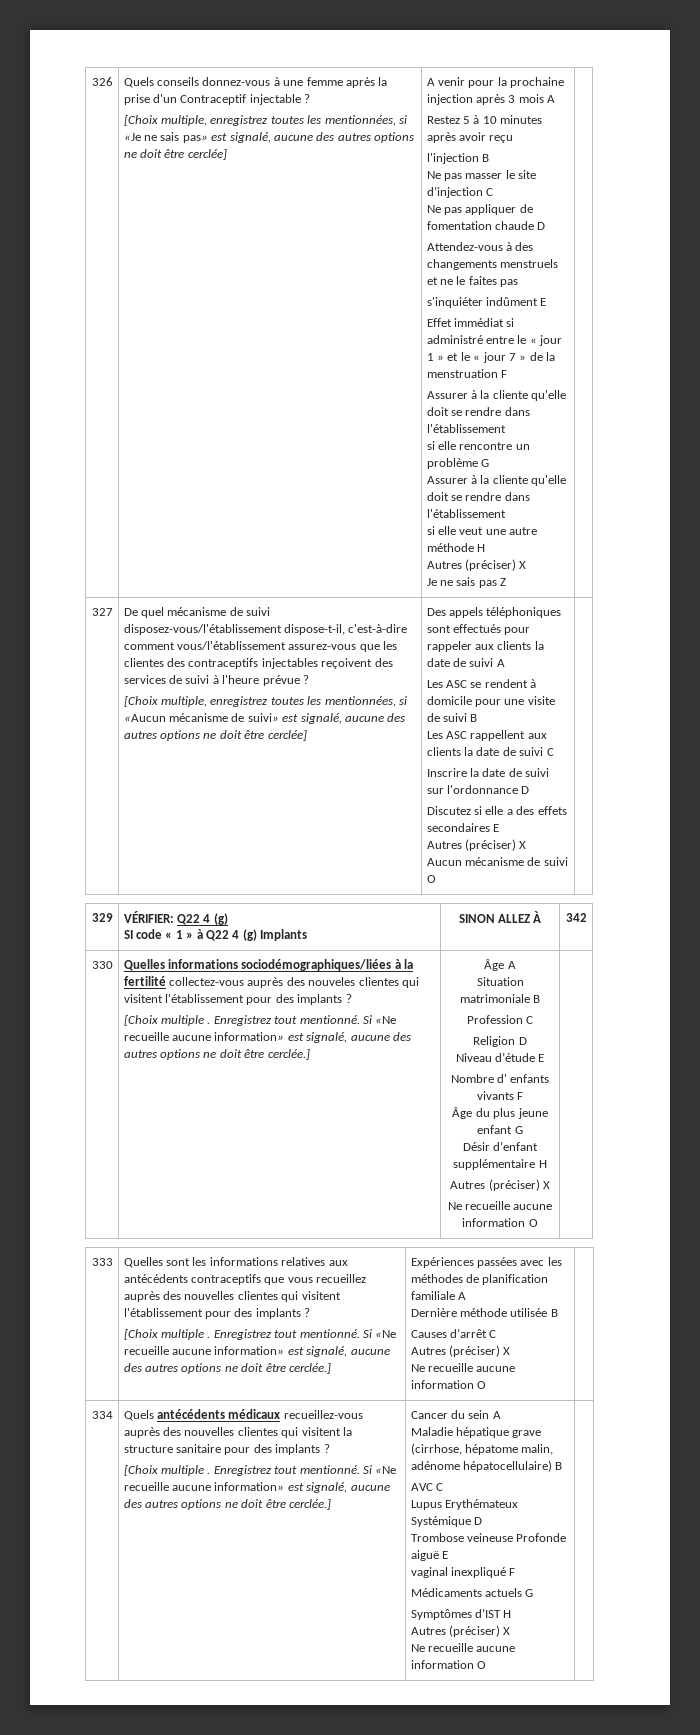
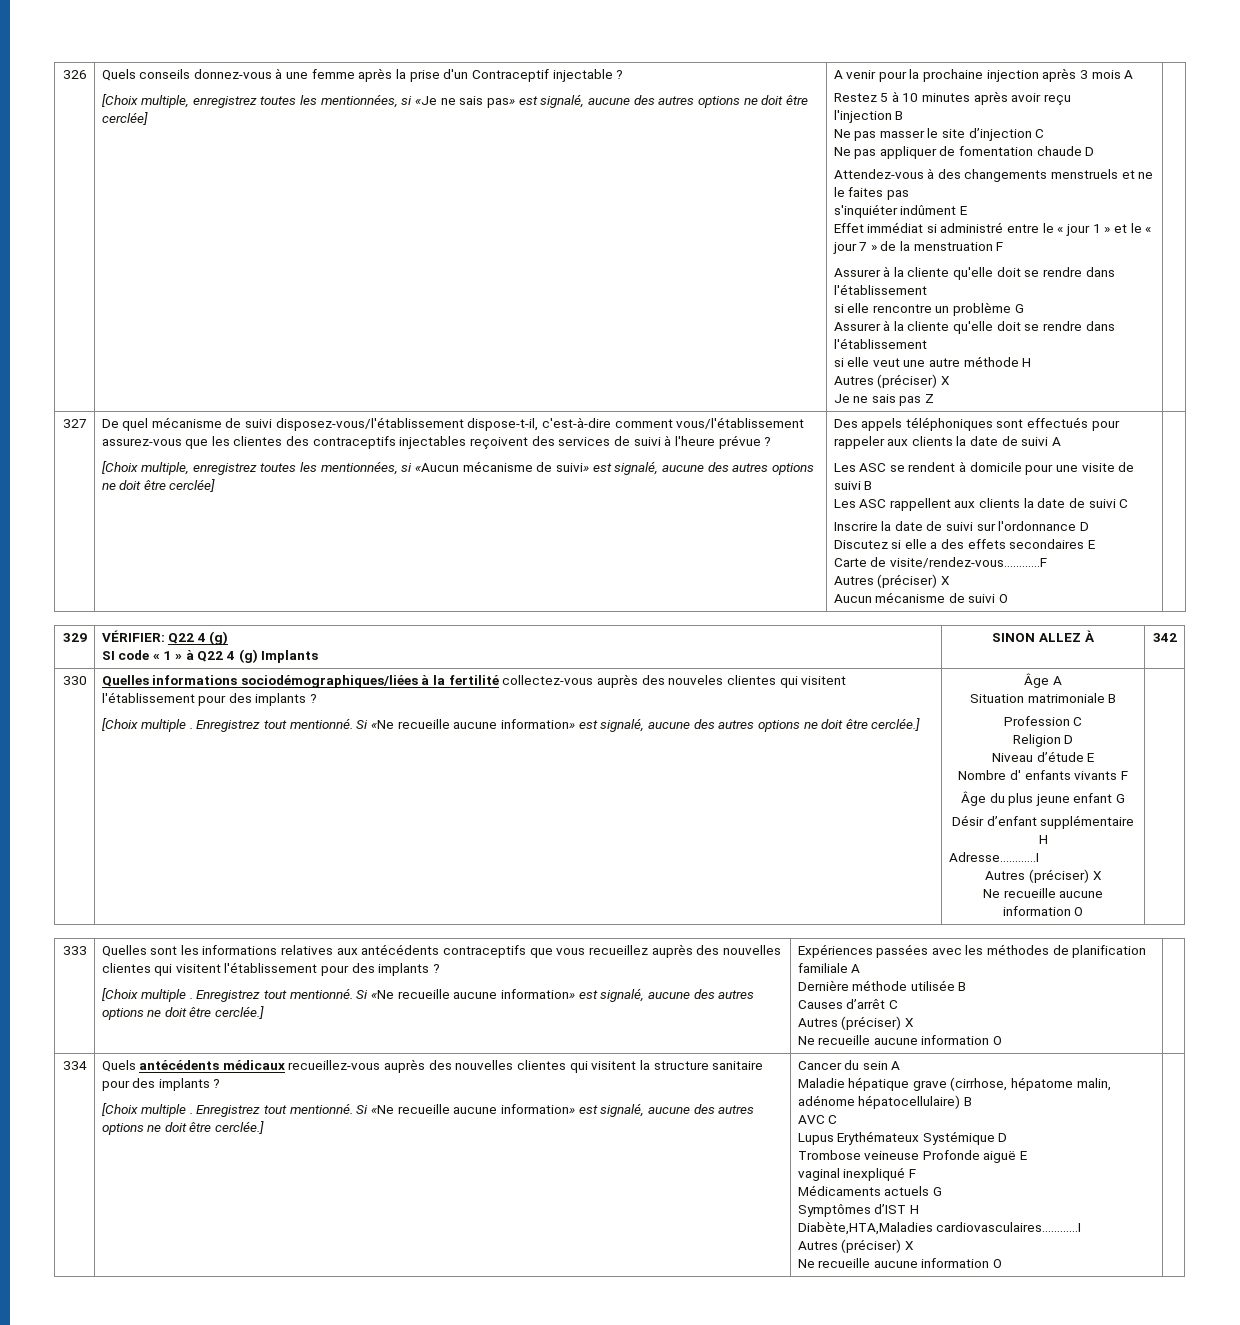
(500, 828) none -> [833,557,1047,568] // Carte de visite/rendez-vous…………F
(547, 1164) none -> [948,852,1039,862] // Adresse…………I
(512, 1614) none -> [797,1221,1082,1235] // Diabète,HTA,Maladies cardiovasculaires…………I

